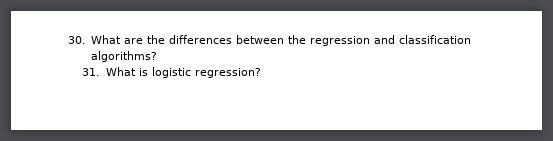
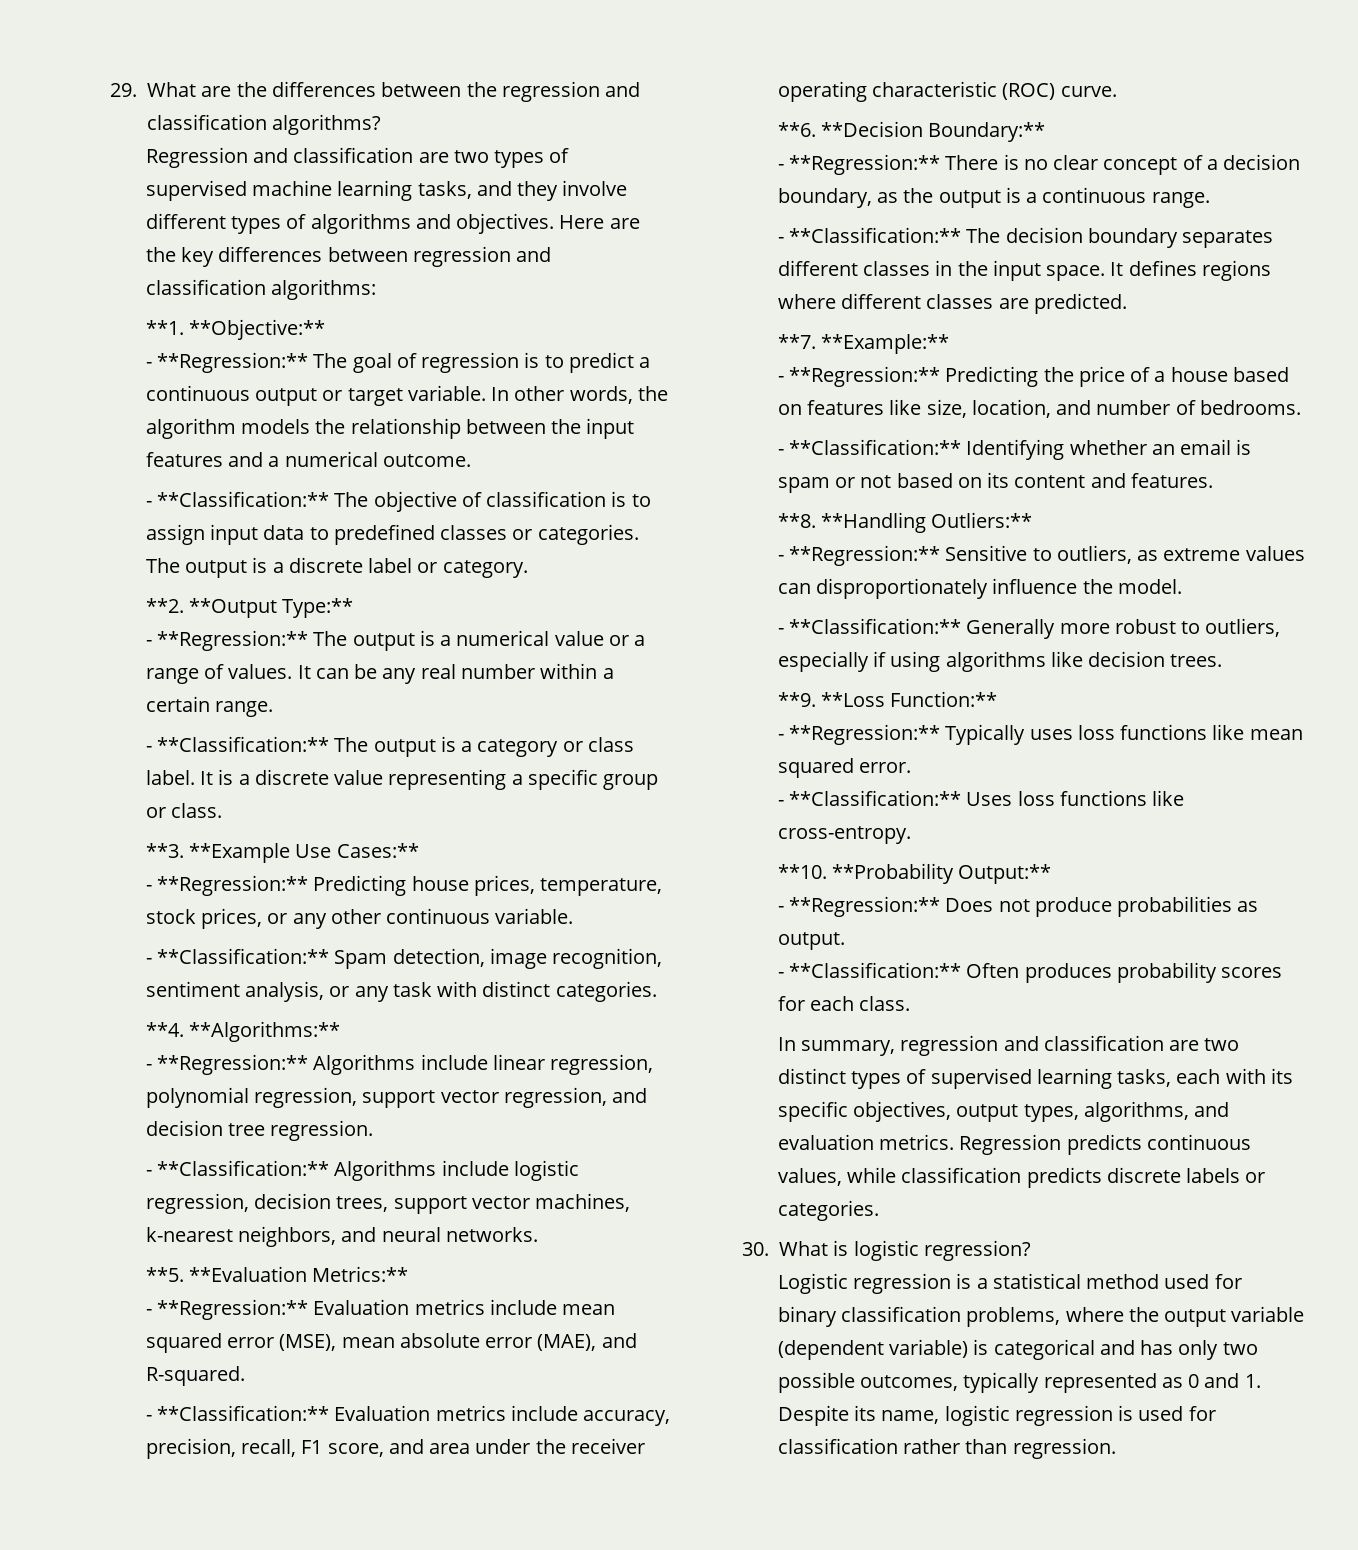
[67,36,86,44] 30. -> [110,83,138,97] 29.
[82,67,261,78] 31. What is logistic regression? -> [145,147,570,168] [145,180,628,201] [145,213,640,234] [145,246,552,267] [145,279,377,300] [145,319,326,340] [145,352,651,373] [145,385,669,406] [145,418,635,439] [145,451,471,467] [145,491,651,512] [145,524,639,545] [145,557,528,578] [145,598,354,618] [145,630,646,651] [145,663,614,684] [145,696,274,717] [145,736,635,757] [145,769,659,790] [145,803,223,818] [145,843,419,863] [145,875,663,896] [145,908,574,929] [145,948,663,969] [145,981,657,1002] [145,1021,341,1042] [145,1054,654,1075] [145,1087,648,1108] [145,1120,374,1141] [145,1160,579,1181] [145,1193,631,1214] [145,1226,538,1247] [145,1266,409,1282] [145,1299,616,1320] [145,1333,637,1353] [145,1366,245,1386] [145,1405,671,1426] [145,1438,646,1459] [777,81,1117,102] [777,121,1046,142] [777,154,1301,175] [777,187,1210,208] [777,227,1274,248] [777,260,1272,281] [777,293,1127,314] [777,334,950,354] [777,366,1290,387] [777,399,1302,418] [777,439,1252,460] [777,472,1214,493] [777,512,1033,533] [777,545,1305,566] [777,578,1182,599] [777,618,1281,639] [777,651,1223,672] [777,691,998,707] [777,724,1303,745] [777,758,912,778] [777,790,1185,806] [777,826,911,844] [777,863,1052,884] [777,896,1259,917] [777,932,845,950] [777,962,1283,983] [777,996,911,1011] [777,1035,1240,1056] [777,1068,1294,1089] [777,1101,1230,1122] [777,1134,1251,1155] [777,1167,1266,1188] [777,1200,879,1221] [742,1240,1031,1261] [777,1273,1242,1294] [777,1306,1305,1327] [777,1339,1258,1360] [777,1372,1261,1393] [777,1405,1216,1426] [777,1438,1116,1459] Regression and classification are two types of supervised machine learning tasks, and they involve different types of algorithms and objectives. Here are the key differences between regression and classification algorithms: // **1. **Objective:** // - **Regression:** The goal of regression is to predict a continuous output or target variable. In other words, the algorithm models the relationship between the input features and a numerical outcome. // - **Classification:** The objective of classification is to assign input data to predefined classes or categories. The output is a discrete label or category. // **2. **Output Type:** // - **Regression:** The output is a numerical value or a range of values. It can be any real number within a certain range. // - **Classification:** The output is a category or class label. It is a discrete value representing a specific group or class. // **3. **Example Use Cases:** // - **Regression:** Predicting house prices, temperature, stock prices, or any other continuous variable. // - **Classification:** Spam detection, image recognition, sentiment analysis, or any task with distinct categories. // **4. **Algorithms:** // - **Regression:** Algorithms include linear regression, polynomial regression, support vector regression, and decision tree regression. // - **Classification:** Algorithms include logistic regression, decision trees, support vector machines, k-nearest neighbors, and neural networks. // **5. **Evaluation Metrics:** // - **Regression:** Evaluation metrics include mean squared error (MSE), mean absolute error (MAE), and R-squared. // - **Classification:** Evaluation metrics include accuracy, precision, recall, F1 score, and area under the receiver operating characteristic (ROC) curve. // **6. **Decision Boundary:** // - **Regression:** There is no clear concept of a decision boundary, as the output is a continuous range. // - **Classification:** The decision boundary separates different classes in the input space. It defines regions where different classes are predicted. // **7. **Example:** // - **Regression:** Predicting the price of a house based on features like size, location, and number of bedrooms. // - **Classification:** Identifying whether an email is spam or not based on its content and features. // **8. **Handling Outliers:** // - **Regression:** Sensitive to outliers, as extreme values can disproportionately influence the model. // - **Classification:** Generally more robust to outliers, especially if using algorithms like decision trees. // **9. **Loss Function:** // - **Regression:** Typically uses loss functions like mean squared error. // - **Classification:** Uses loss functions like cross-entropy. // **10. **Probability Output:** // - **Regression:** Does not produce probabilities as output. // - **Classification:** Often produces probability scores for each class. // In summary, regression and classification are two distinct types of supervised learning tasks, each with its specific objectives, output types, algorithms, and evaluation metrics. Regression predicts continuous values, while classification predicts discrete labels or categories. // 30. What is logistic regression? // Logistic regression is a statistical method used for binary classification problems, where the output variable (dependent variable) is categorical and has only two possible outcomes, typically represented as 0 and 1. Despite its name, logistic regression is used for classification rather than regression.

